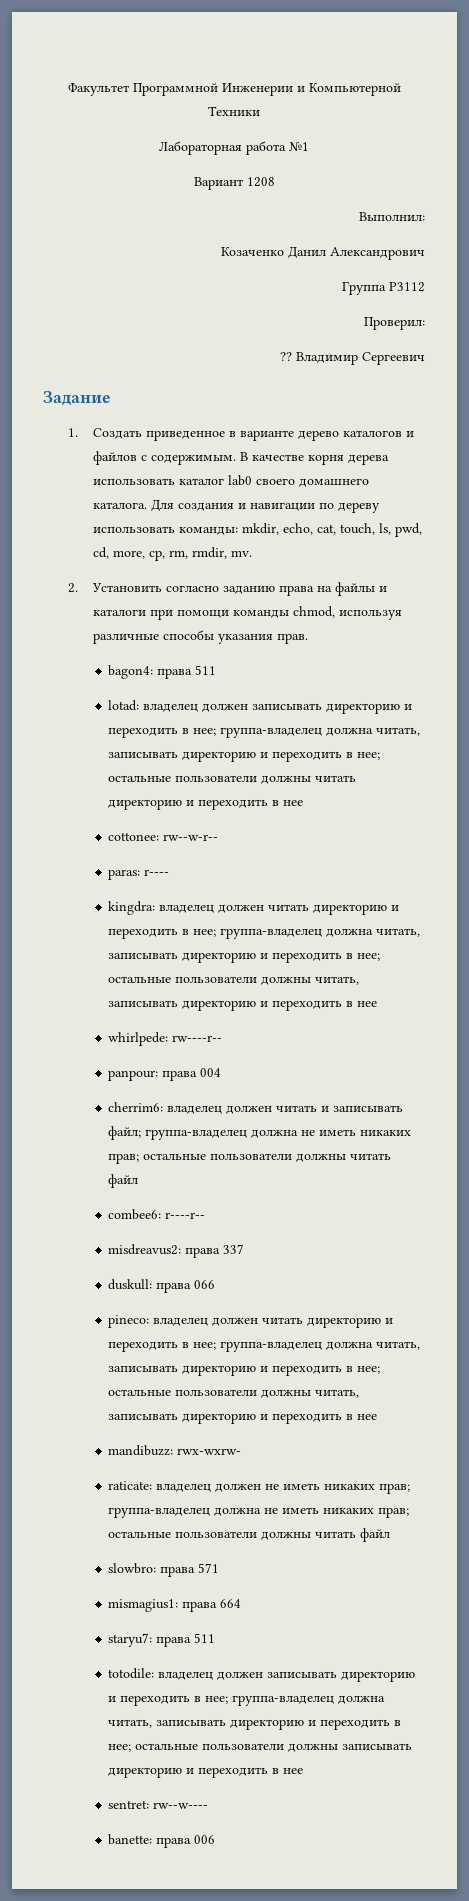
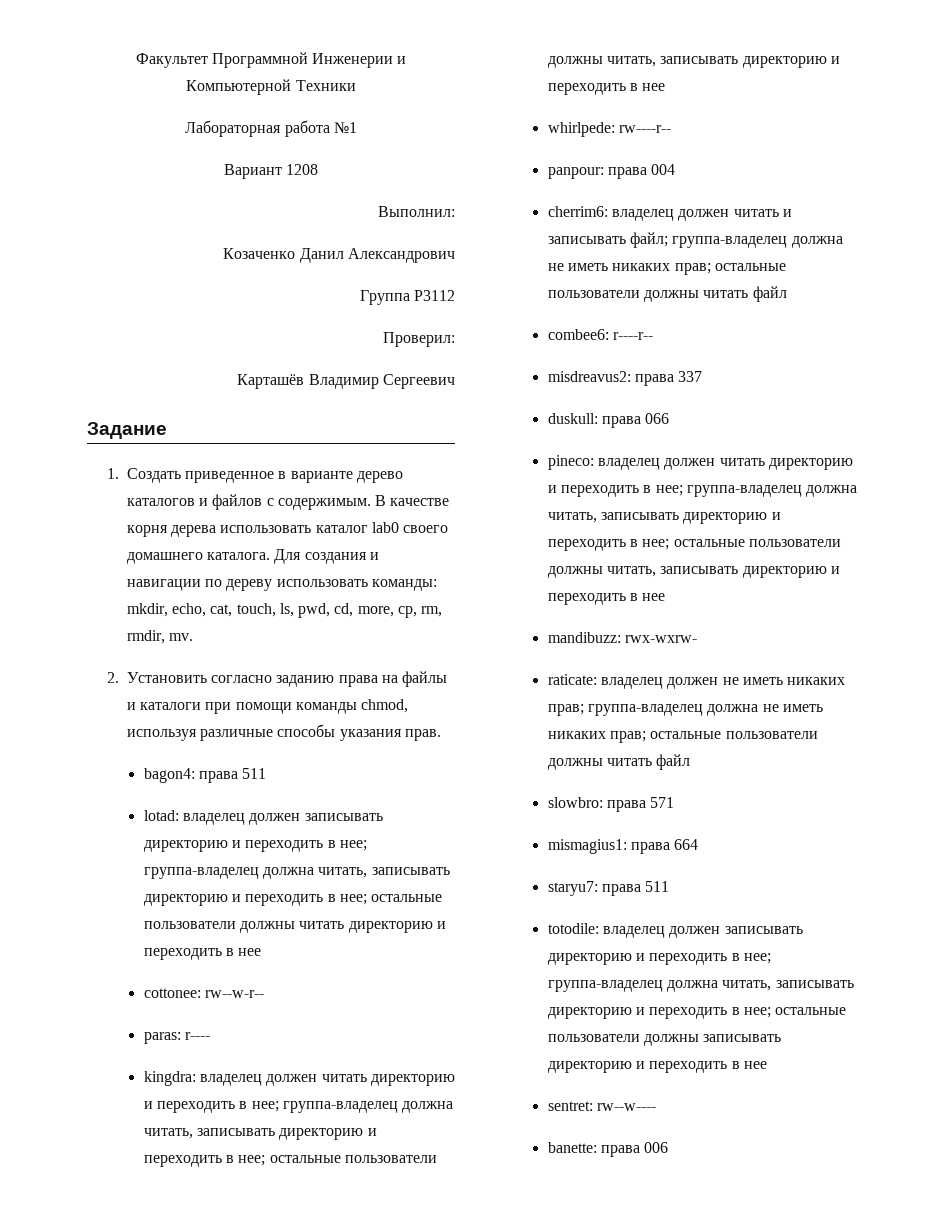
[280,352,292,361] ?? -> [237,374,305,389] Карташёв

